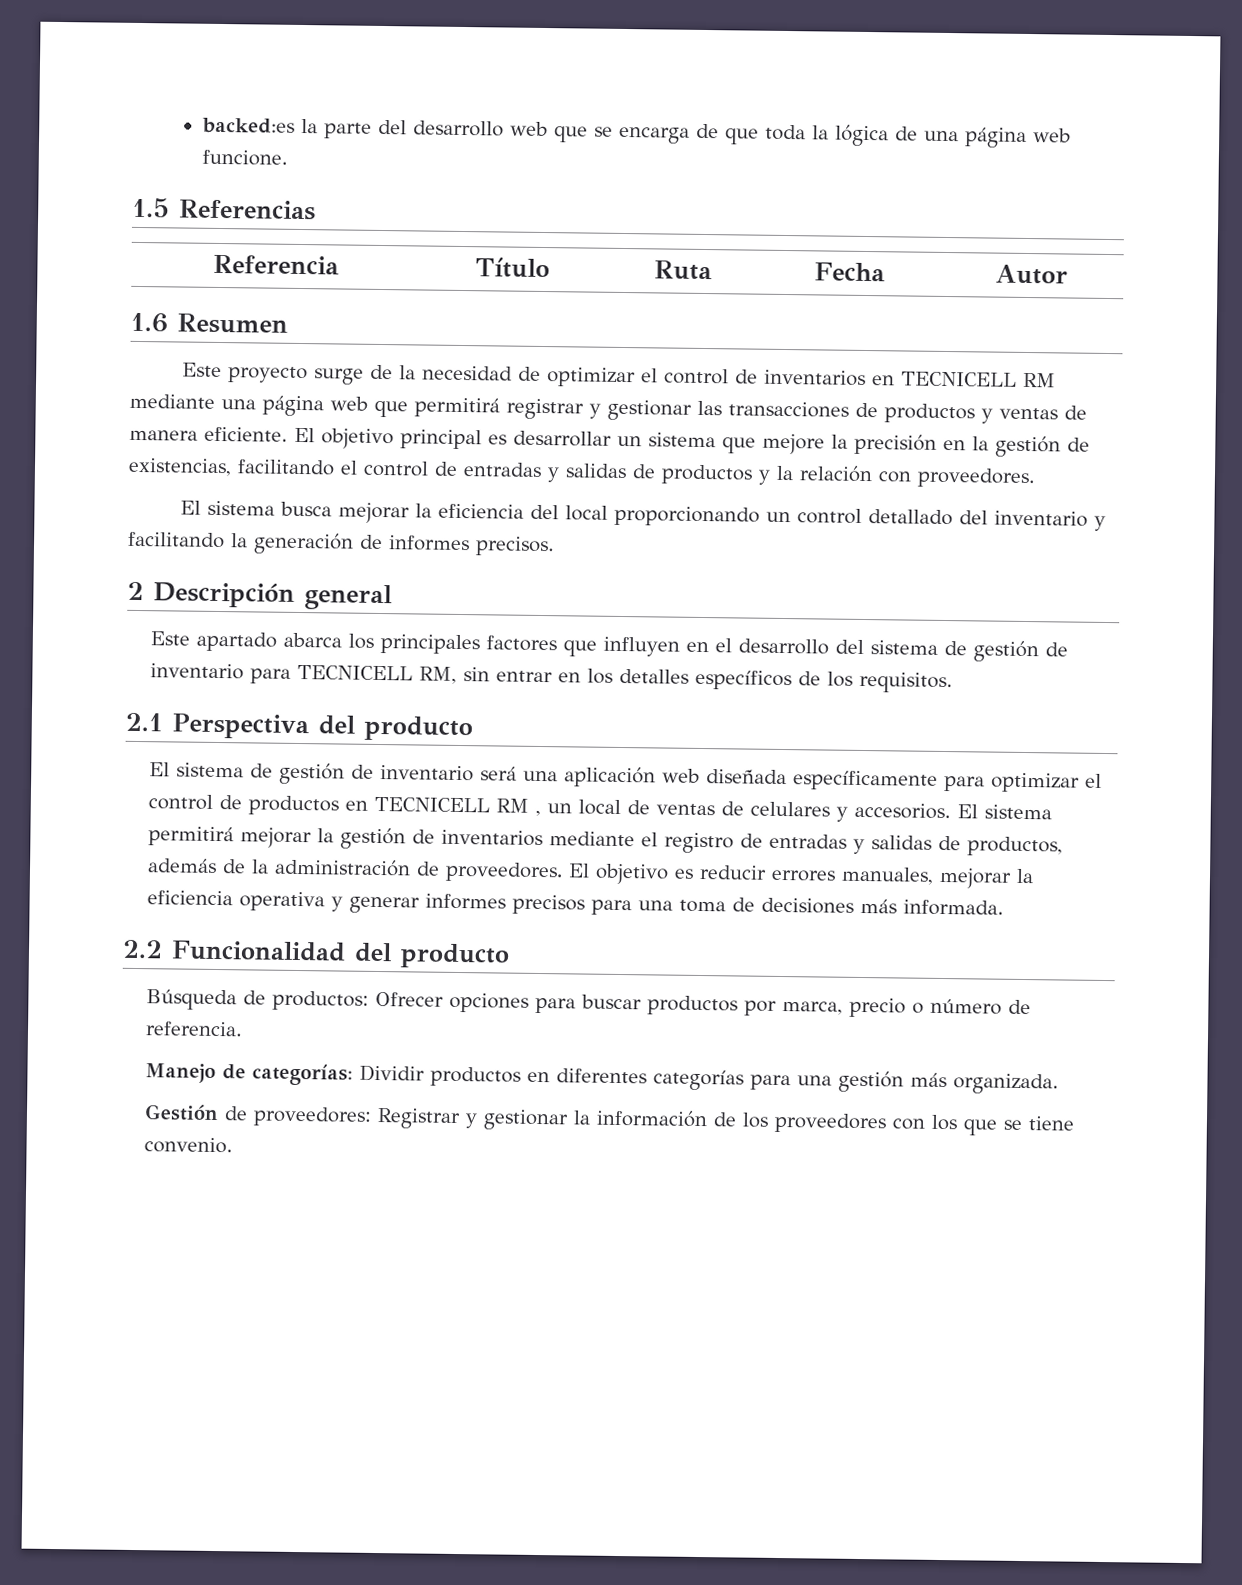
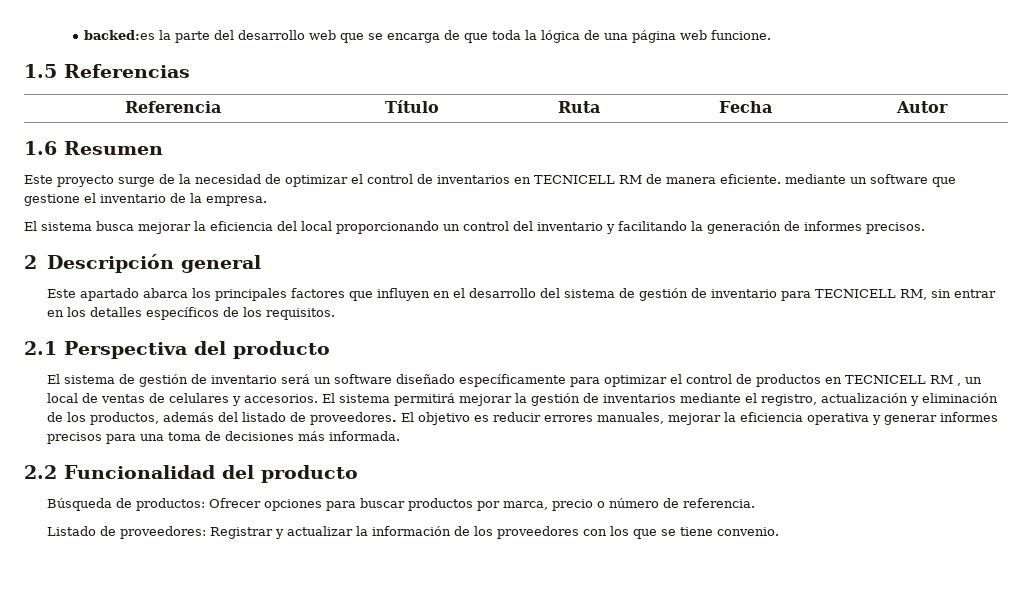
[129,393,1087,424] [129,426,1090,458] [128,457,1036,489] mediante una página web que permitirá registrar y gestionar las transacciones de productos y ventas de manera eficiente. El objetivo principal es desarrollar un sistema que mejore la precisión en la gestión de existencias, facilitando el control de entradas y salidas de productos y la relación con proveedores. -> [646,174,956,187] [24,193,267,206] de manera eficiente. mediante un software que gestione el inventario de la empresa.
[868,509,954,526] detallado -> (509, 226) none
[522,766,787,788] una aplicación web diseñada -> [314,374,456,384] un software diseñado
[663,832,1063,857] [146,858,411,877] registro de entradas y salidas de productos, además de la administración -> [761,393,999,406] [47,412,287,425] registro, actualización y eliminación de los productos, además del listado
[144,1063,1059,1095] [143,1104,219,1122] Manejo de categorías: Dividir productos en diferentes categorías para una gestión más organizada. // Gestión -> [47,526,97,536] Listado
[482,1109,569,1131] gestionar -> [287,526,354,536] actualizar

